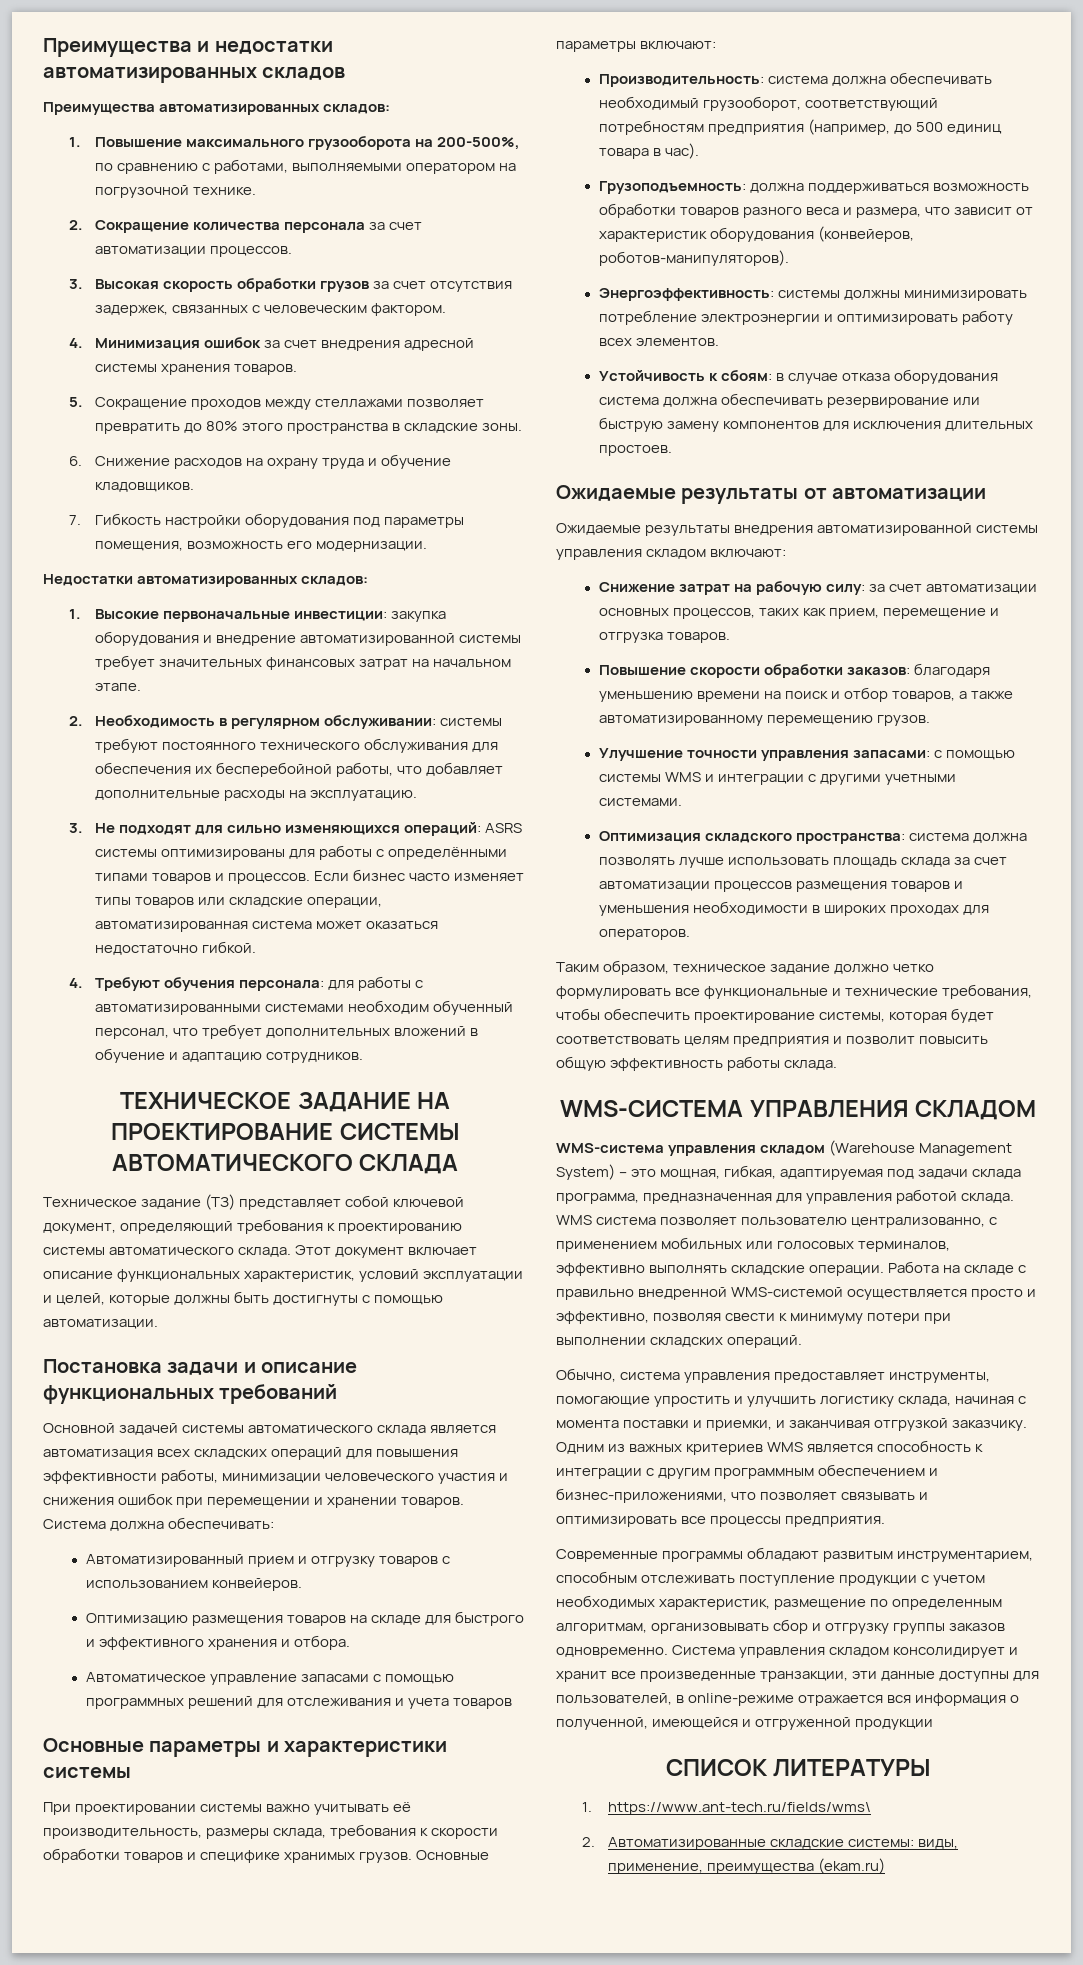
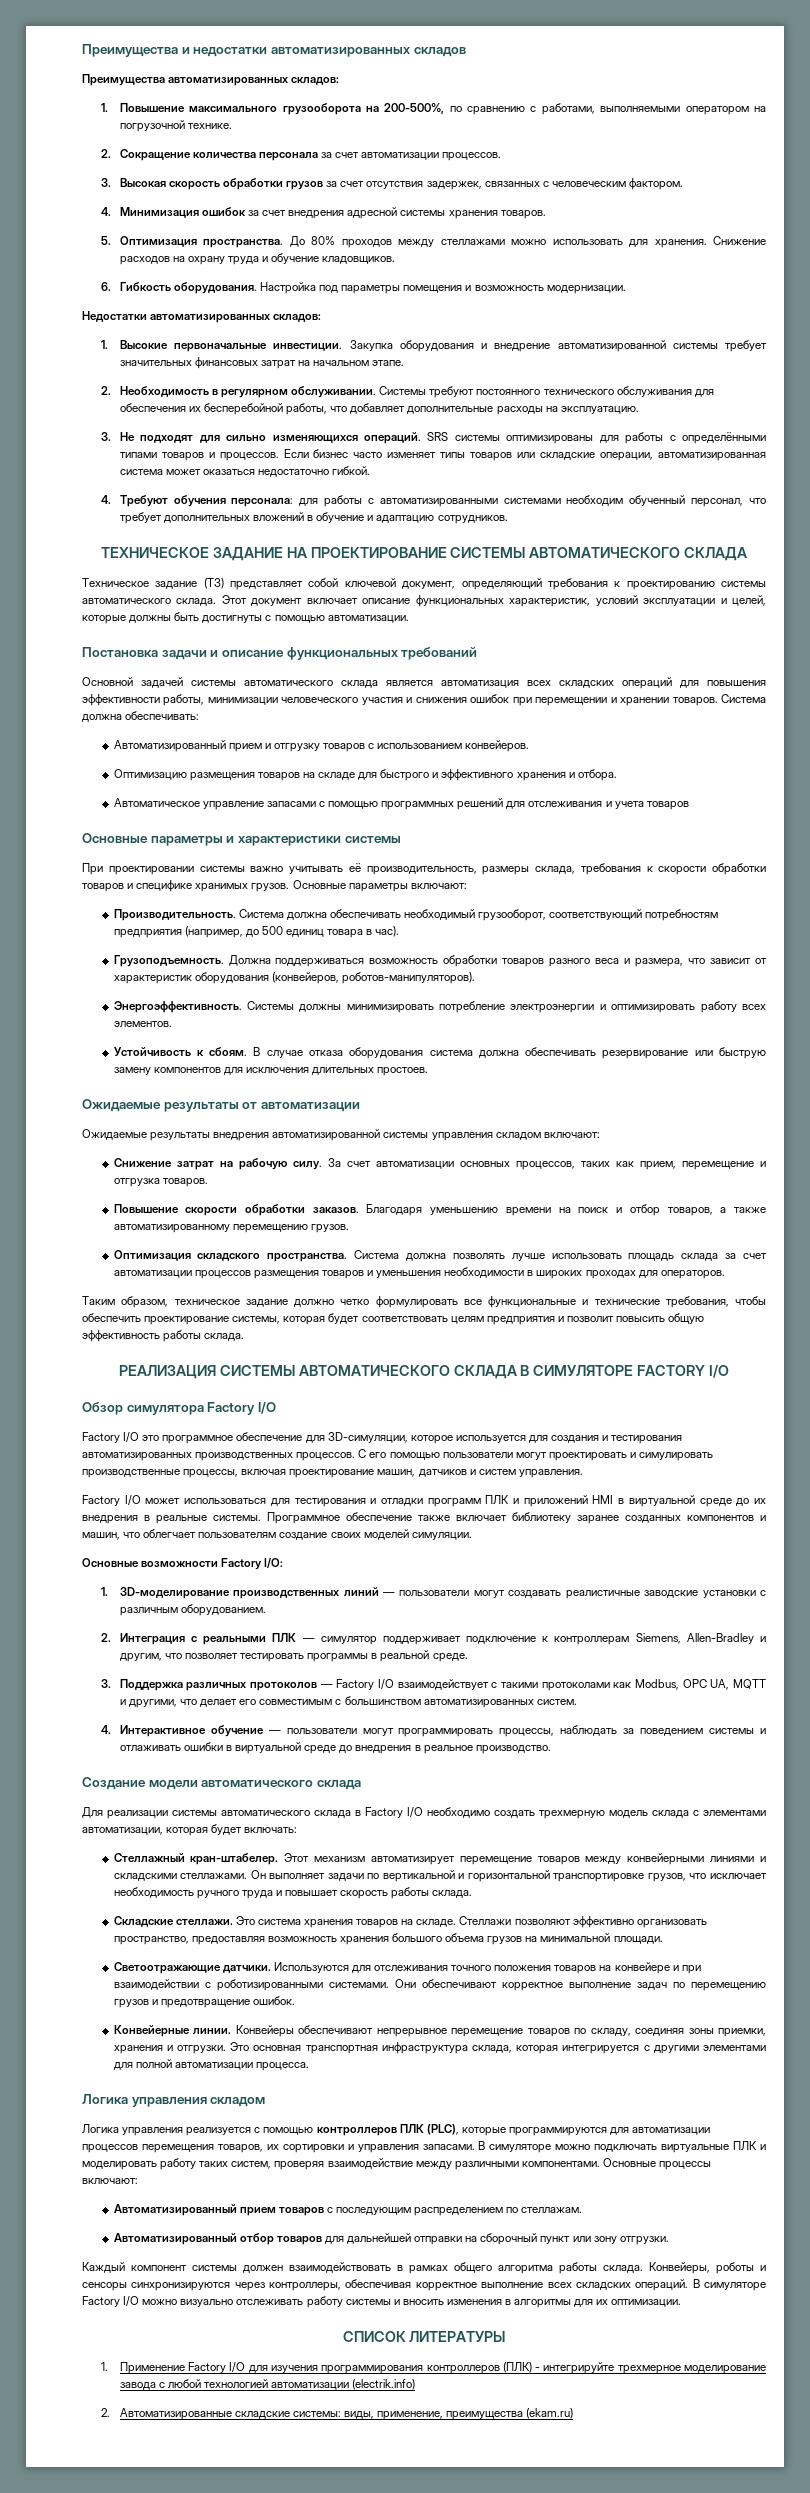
[95,397,485,410] [95,421,523,434] [69,456,83,466] Сокращение проходов между стеллажами позволяет превратить до 80% этого пространства в складские зоны. // 6. -> [119,236,707,248] Оптимизация пространства. До 80% проходов между стеллажами можно использовать для хранения.
[69,513,465,528] [95,541,313,551] 7. Гибкость настройки оборудования под параметры помещения, возможность его -> [100,282,544,294] 6. Гибкость оборудования. Настройка под параметры помещения и возможность
[294,611,447,622] инвестиции: закупка -> [273,340,393,351] инвестиции. Закупка
[324,715,503,729] обслуживании: системы -> [291,386,427,398] обслуживании. Системы
[404,822,523,836] операций: ASRS -> [363,432,449,444] операций. SRS
[598,74,828,87] Производительность: система -> [113,909,284,921] Производительность. Система
[598,181,804,194] Грузоподъемность: должна -> [113,955,271,967] Грузоподъемность. Должна
[598,288,840,301] Энергоэффективность: системы -> [113,1001,294,1013] Энергоэффективность. Системы
[720,370,784,381] сбоям: в -> [209,1047,261,1056] сбоям. В
[825,584,885,595] силу: за -> [292,1158,341,1170] силу. За
[846,663,990,678] заказов: благодаря -> [312,1204,423,1216] заказов. Благодаря
[598,748,1015,761] [598,772,956,785] [598,798,682,806] // Улучшение точности управления запасами: с помощью системы WMS и интеграции с другими учетными системами. -> (349, 1228) none
[795,833,969,844] пространства: система -> [267,1250,400,1262] пространства. Система
[560,1100,1036,1120] [556,1140,1013,1156] [556,1164,1022,1180] [556,1189,1015,1204] [556,1215,998,1228] [556,1237,951,1252] [556,1261,1027,1276] [556,1287,1037,1300] [556,1311,952,1324] [556,1335,803,1348] [556,1368,991,1383] [556,1396,1027,1407] [556,1418,1028,1431] [556,1440,984,1455] [556,1464,939,1479] [556,1488,929,1503] [556,1516,886,1527] [556,1547,1034,1562] [556,1571,986,1586] [556,1595,1003,1610] [556,1619,1006,1634] [556,1645,1019,1658] [556,1671,1040,1682] [556,1693,1020,1706] [556,1717,934,1730] [665,1759,931,1777] [582,1802,872,1815] WMS-СИСТЕМА УПРАВЛЕНИЯ СКЛАДОМ // WMS-система управления складом (Warehouse Management System) – это мощная, гибкая, адаптируемая под задачи склада программа, предназначенная для управления работой склада. WMS cистема позволяет пользователю централизованно, с применением мобильных или голосовых терминалов, эффективно выполнять складские операции. Работа на складе с правильно внедренной WMS-системой осуществляется просто и эффективно, позволяя свести к минимуму потери при выполнении складских операций. // Обычно, система управления предоставляет инструменты, помогающие упростить и улучшить логистику склада, начиная с момента поставки и приемки, и заканчивая отгрузкой заказчику. Одним из важных критериев WMS является способность к интеграции с другим программным обеспечением и бизнес-приложениями, что позволяет связывать и оптимизировать все процессы предприятия. // Современные программы обладают развитым инструментарием, способным отслеживать поступление продукции с учетом необходимых характеристик, размещение по определенным алгоритмам, организовывать сбор и отгрузку группы заказов одновременно. Система управления складом консолидирует и хранит все произведенные транзакции, эти данные доступны для пользователей, в online-режиме отражается вся информация о полученной, имеющейся и отгруженной продукции // СПИСОК ЛИТЕРАТУРЫ // 1. https://www.ant-tech.ru/fields/wms\ -> [118,1365,730,1379] [82,1402,276,1415] [82,1432,683,1444] [82,1449,714,1461] [82,1469,583,1478] [82,1495,766,1507] [82,1512,766,1524] [82,1529,472,1540] [82,1558,284,1570] [100,1587,766,1599] [119,1604,266,1616] [100,1633,767,1645] [119,1650,468,1662] [100,1679,767,1691] [119,1696,577,1708] [100,1725,766,1737] [119,1742,551,1754] [82,1777,361,1790] [82,1807,766,1819] [82,1824,298,1836] [113,1853,766,1865] [113,1870,768,1882] [113,1887,473,1899] [113,1916,707,1928] [113,1933,663,1945] [113,1962,701,1974] [113,1979,766,1991] [113,1996,295,2008] [113,2025,767,2037] [113,2042,766,2054] [113,2059,309,2071] [82,2094,266,2107] [82,2124,711,2136] [82,2141,767,2153] [82,2158,712,2170] [82,2178,138,2184] [113,2204,583,2216] [113,2233,669,2245] [82,2262,766,2274] [82,2279,767,2291] [82,2296,682,2308] [342,2331,506,2342] [100,2362,766,2374] [119,2379,416,2390] РЕАЛИЗАЦИЯ СИСТЕМЫ АВТОМАТИЧЕСКОГО СКЛАДА В СИМУЛЯТОРЕ FACTORY I/O // Обзор симулятора Factory I/O // Factory I/O это программное обеспечение для 3D-симуляции, которое используется для создания и тестирования автоматизированных производственных процессов. С его помощью пользователи могут проектировать и симулировать производственные процессы, включая проектирование машин, датчиков и систем управления. // Factory I/O может использоваться для тестирования и отладки программ ПЛК и приложений HMI в виртуальной среде до их внедрения в реальные системы. Программное обеспечение также включает библиотеку заранее созданных компонентов и машин, что облегчает пользователям создание своих моделей симуляции. // Основные возможности Factory I/O: // 1. 3D-моделирование производственных линий — пользователи могут создавать реалистичные заводские установки с различным оборудованием. // 2. Интеграция с реальными ПЛК — симулятор поддерживает подключение к контроллерам Siemens, Allen-Bradley и другим, что позволяет тестировать программы в реальной среде. // 3. Поддержка различных протоколов — Factory I/O взаимодействует с такими протоколами как Modbus, OPC UA, MQTT и другими, что делает его совместимым с большинством автоматизированных систем. // 4. Интерактивное обучение — пользователи могут программировать процессы, наблюдать за поведением системы и отлаживать ошибки в виртуальной среде до внедрения в реальное производство. // Создание модели автоматического склада // Для реализации системы автоматического склада в Factory I/O необходимо создать трехмерную модель склада с элементами автоматизации, которая будет включать: // Стеллажный кран-штабелер. Этот механизм автоматизирует перемещение товаров между конвейерными линиями и складскими стеллажами. Он выполняет задачи по вертикальной и горизонтальной транспортировке грузов, что исключает необходимость ручного труда и повышает скорость работы склада. // Складские стеллажи. Это система хранения товаров на складе. Стеллажи позволяют эффективно организовать пространство, предоставляя возможность хранения большого объема грузов на минимальной площади. // Светоотражающие датчики. Используются для отслеживания точного положения товаров на конвейере и при взаимодействии с роботизированными системами. Они обеспечивают корректное выполнение задач по перемещению грузов и предотвращение ошибок. // Конвейерные линии. Конвейеры обеспечивают непрерывное перемещение товаров по складу, соединяя зоны приемки, хранения и отгрузки. Это основная транспортная инфраструктура склада, которая интегрируется с другими элементами для полной автоматизации процесса. // Логика управления складом // Логика управления реализуется с помощью контроллеров ПЛК (PLC), которые программируются для автоматизации процессов перемещения товаров, их сортировки и управления запасами. В симуляторе можно подключать виртуальные ПЛК и моделировать работу таких систем, проверяя взаимодействие между различными компонентами. Основные процессы включают: // Автоматизированный прием товаров с последующим распределением по стеллажам. // Автоматизированный отбор товаров для дальнейшей отправки на сборочный пункт или зону отгрузки. // Каждый компонент системы должен взаимодействовать в рамках общего алгоритма работы склада. Конвейеры, роботы и сенсоры синхронизируются через контроллеры, обеспечивая корректное выполнение всех складских операций. В симуляторе Factory I/O можно визуально отслеживать работу системы и вносить изменения в алгоритмы для их оптимизации. // СПИСОК ЛИТЕРАТУРЫ // 1. Применение Factory I/O для изучения программирования контроллеров (ПЛК) - интегрируйте трехмерное моделирование завода с любой технологией автоматизации (electrik.info)

